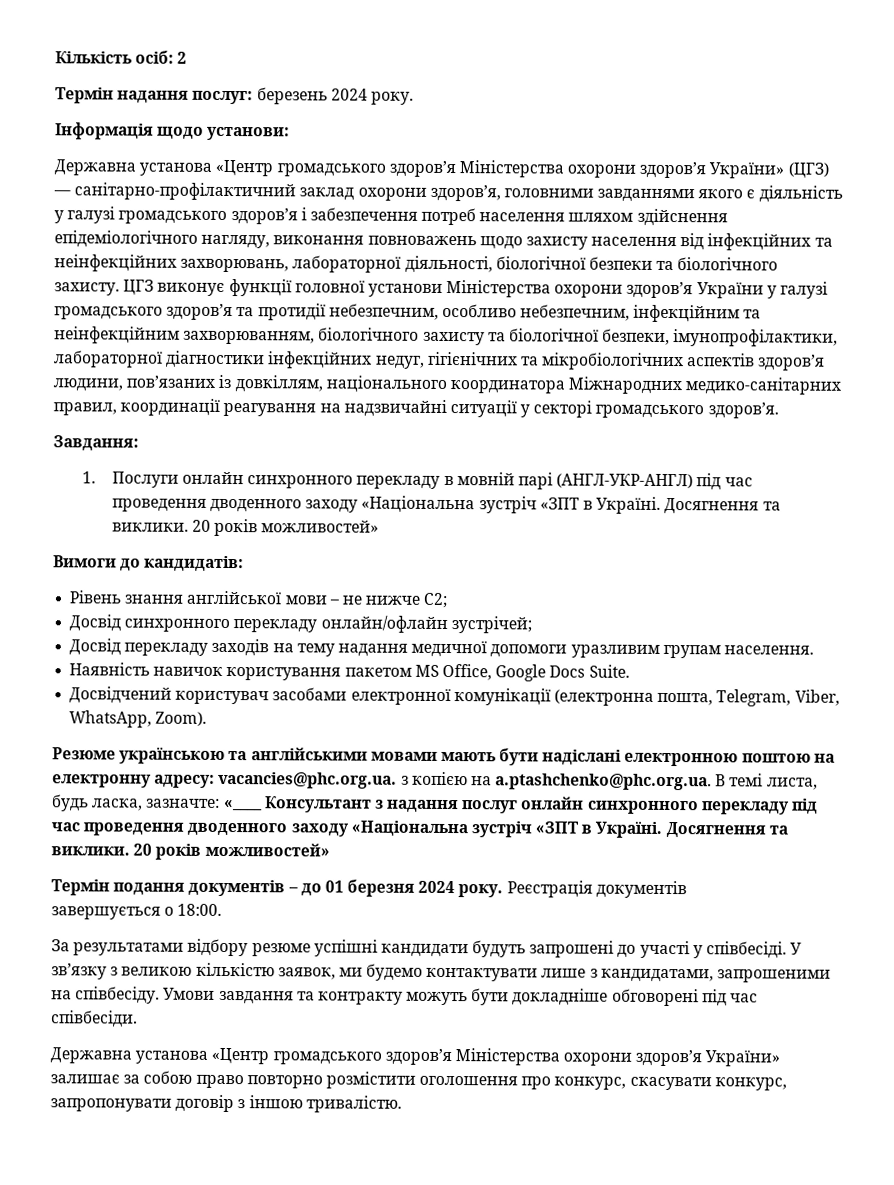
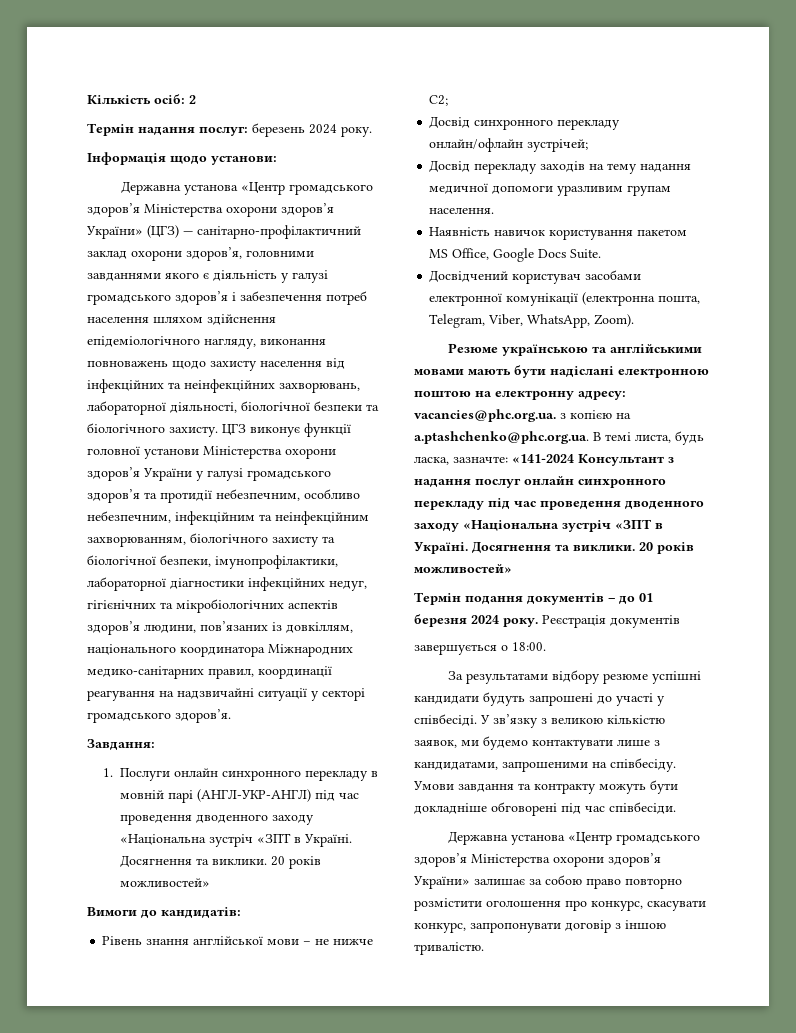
[223,799,263,812] «____ -> [512,454,574,463] «141-2024

